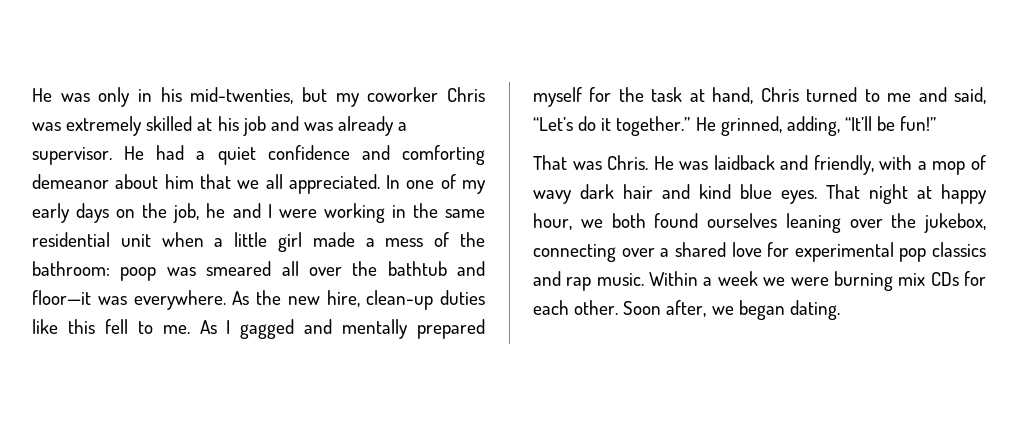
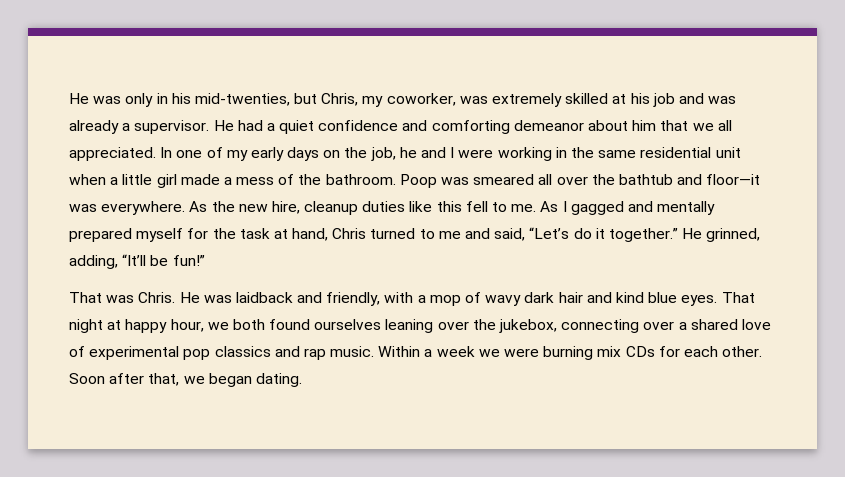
[335,87,486,107] my coworker Chris -> [321,93,456,107] Chris, my coworker,
[32,261,157,281] bathroom: poop -> [325,174,437,188] bathroom. Poop
[366,290,434,310] clean-up -> [304,201,359,215] cleanup
[767,242,790,257] for -> [69,346,85,357] of
[666,300,707,317] after, -> [109,373,180,386] after that,

